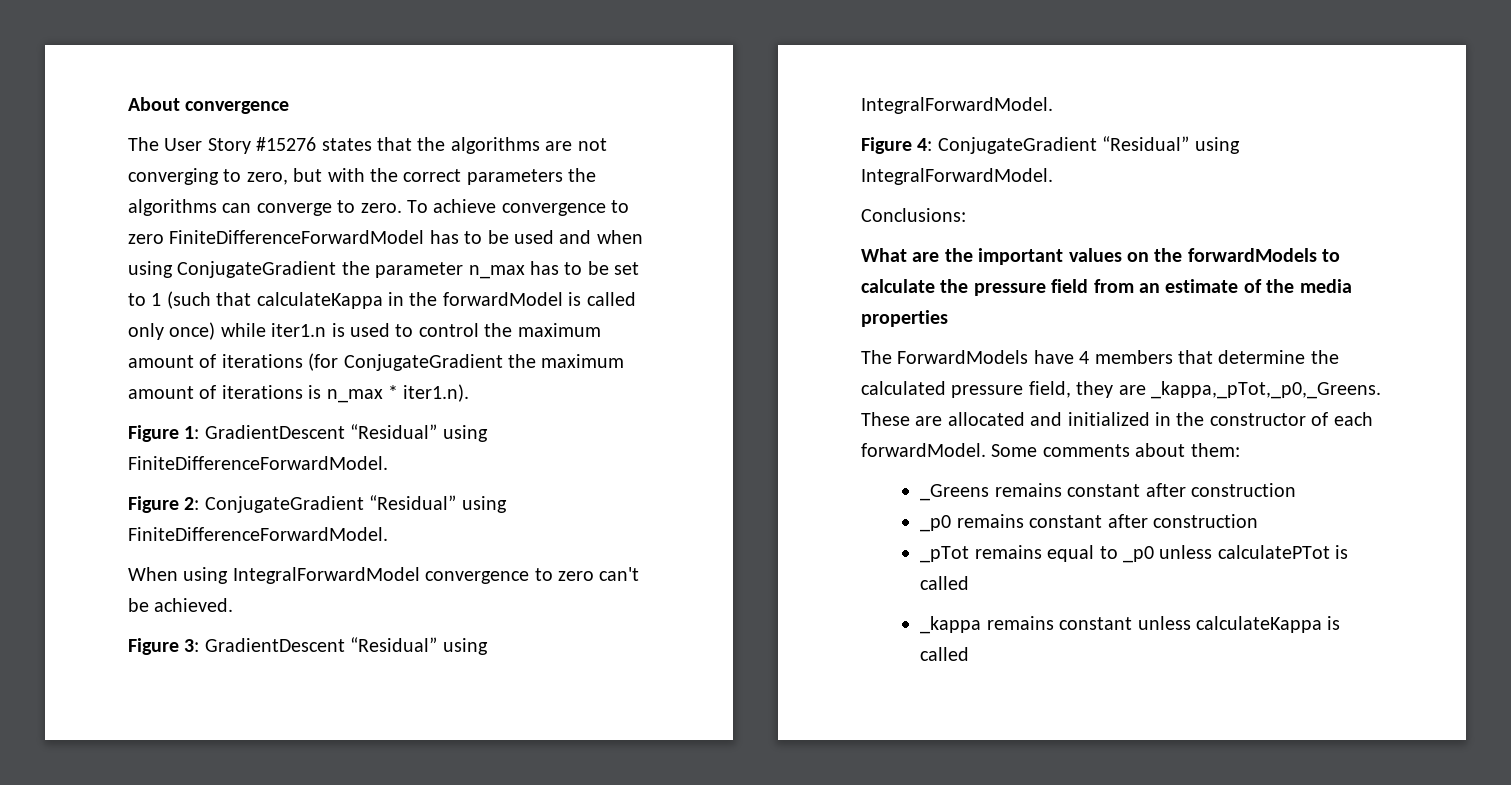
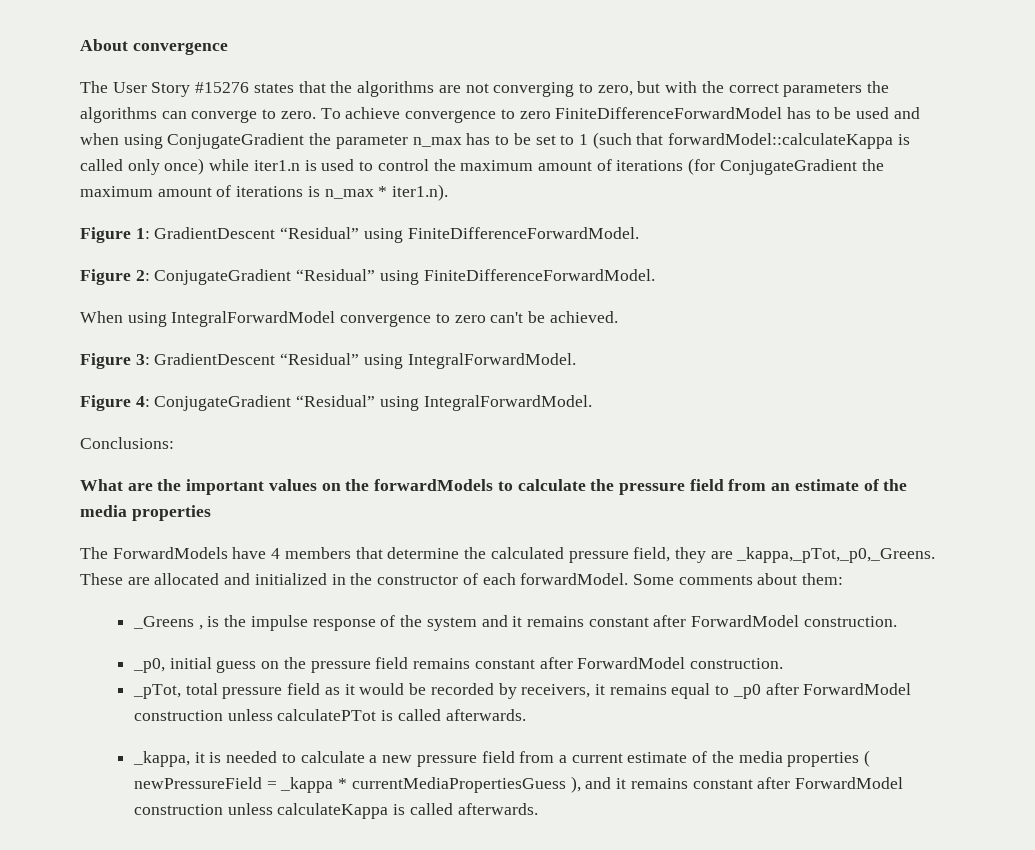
[256,292,563,309] calculateKappa in the forwardModel -> [668,133,894,149] forwardModel::calculateKappa
[994,483,1296,497] [920,514,1258,532] [920,546,970,563] remains constant after construction // _p0 remains constant after construction // _pTot -> [198,615,897,631] [133,657,784,673] [133,683,606,699] , is the impulse response of the system and it remains constant after ForwardModel construction. // _p0, initial guess on the pressure field remains constant after ForwardModel construction. // _pTot, total pressure field as it would be recorded by receivers, it
(1154, 554) none -> [765,683,912,695] [134,710,224,721] after ForwardModel construction
[920,616,1133,634] // _kappa remains constant -> [445,709,526,721] [133,750,871,767] [134,776,904,793] [134,804,224,815] afterwards. // _kappa, it is needed to calculate a new pressure field from a current estimate of the media properties ( newPressureField = _kappa * currentMediaPropertiesGuess ), and it remains constant after ForwardModel construction
(970, 654) none -> [457,803,538,815] afterwards.

